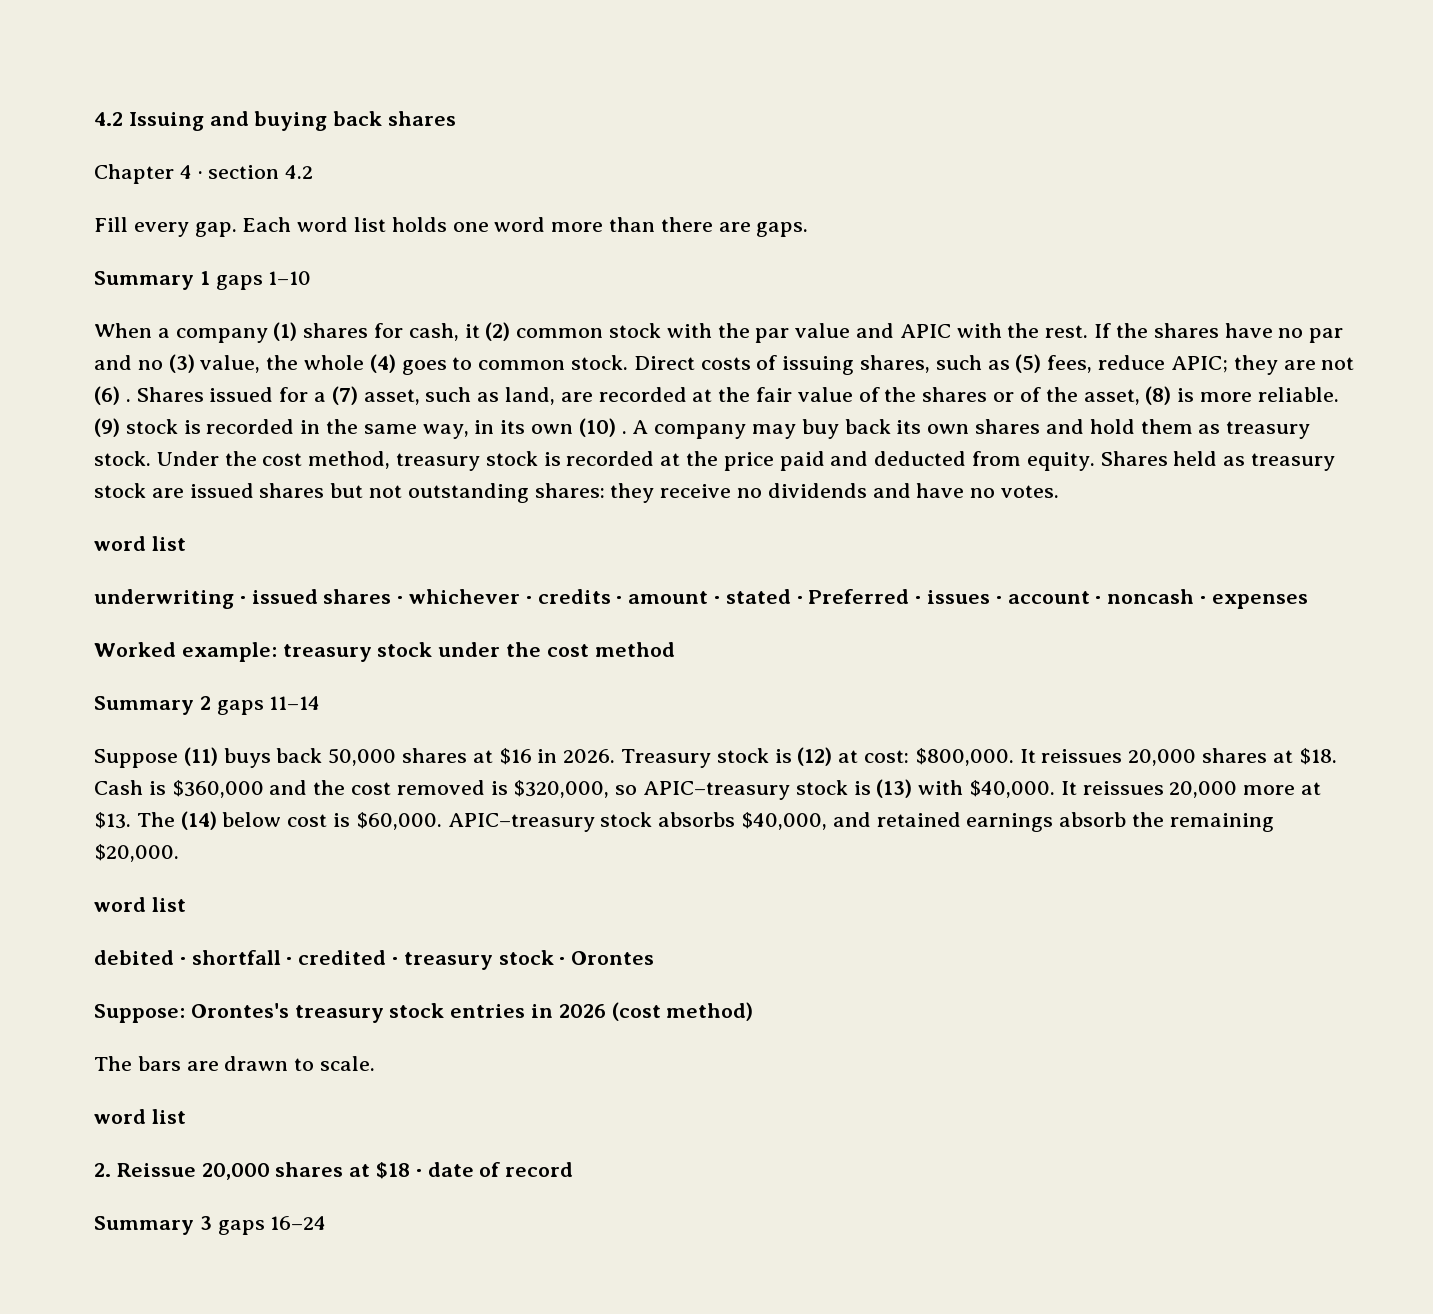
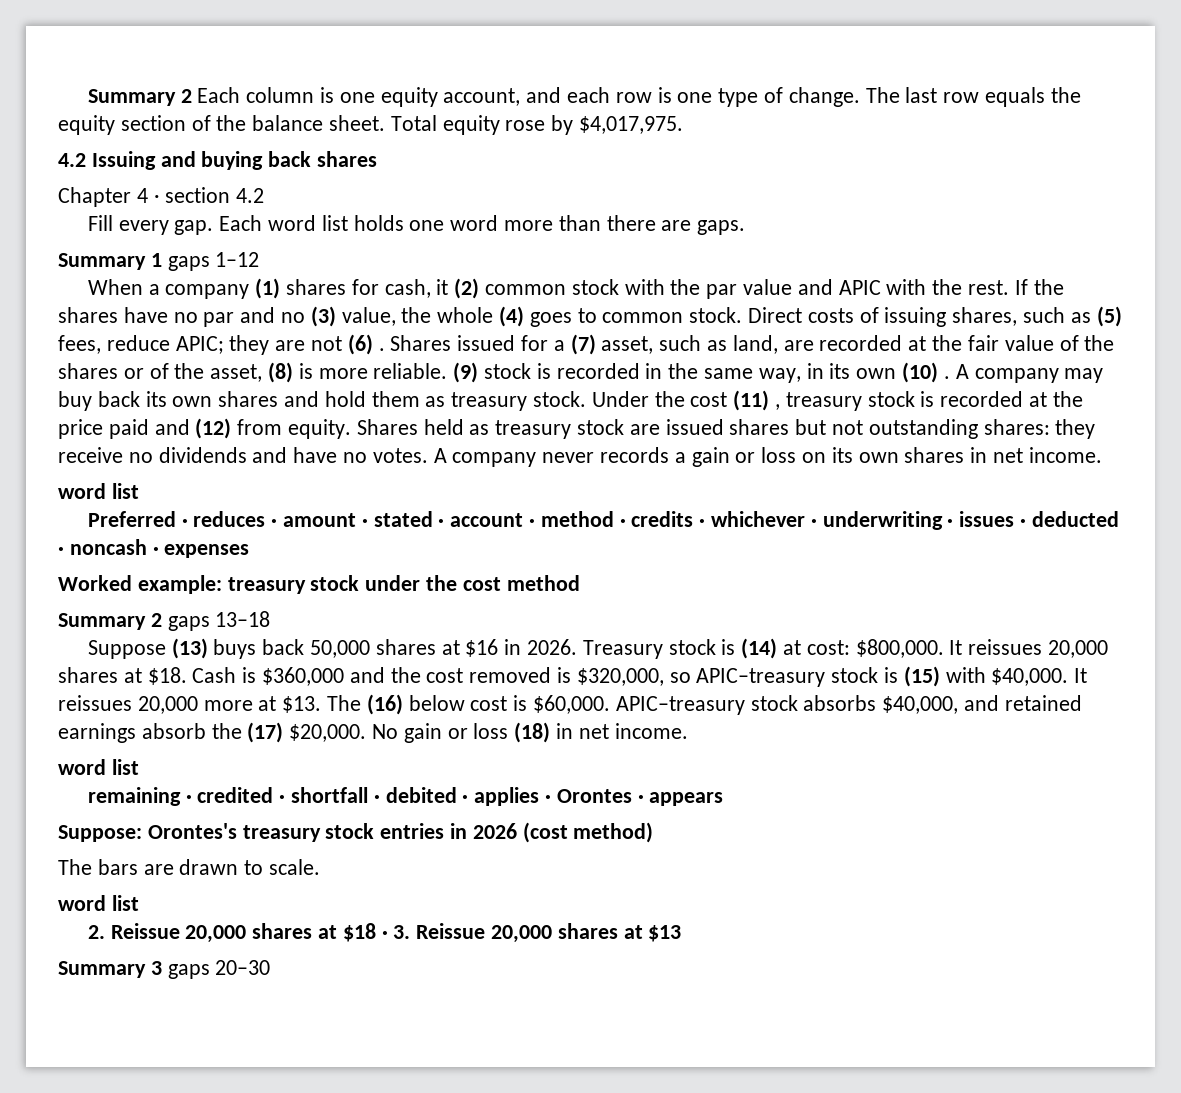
(94, 119) none -> [87,87,1081,107] [58,115,684,135] Summary 2 Each column is one equity account, and each row is one type of change. The last row equals the equity section of the balance sheet. Total equity rose by $4,017,975. //
[268,271,312,285] 1–10 -> [215,252,260,267] 1–12
[308,451,391,469] method, -> [733,390,781,411] (11) ,
[874,451,967,466] deducted -> [195,418,232,439] (12)
[94,536,186,551] [94,589,611,609] // word list // underwriting · issued shares · whichever · credits -> [433,447,1102,467] [58,483,139,499] [87,511,266,527] A company never records a gain or loss on its own shares in net income. // word list // Preferred · reduces
[808,589,910,604] Preferred -> [450,511,943,530] account · method · credits · whichever · underwriting
[1007,591,1090,604] account -> [1031,511,1119,527] deducted
[269,696,321,710] 11–14 -> [215,611,271,627] 13–18
[183,747,218,766] (11) -> [171,638,208,659] (13)
[797,747,833,766] (12) -> [741,638,778,659] (14)
[876,779,913,798] (13) -> [903,666,940,687] (15)
[180,811,217,830] (14) -> [366,694,403,715] (16)
[1169,813,1274,832] remaining -> [247,722,284,743] (17)
[94,897,186,912] [94,950,554,970] // word list // debited · shortfall · credited · treasury stock -> [372,722,688,743] [58,759,139,775] [87,787,540,806] No gain or loss (18) in net income. // word list // remaining · credited · shortfall · debited · applies
(655, 958) none -> [637,792,724,806] · appears
[427,1162,574,1177] date of record -> [393,923,682,943] 3. Reissue 20,000 shares at $13
[270,1216,327,1230] 16–24 -> [215,960,271,975] 20–30

